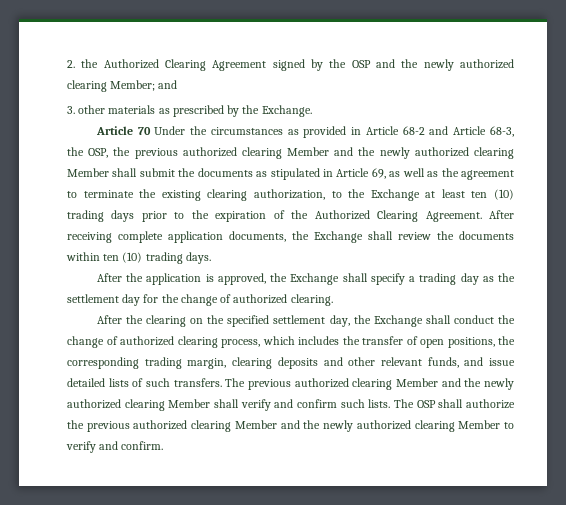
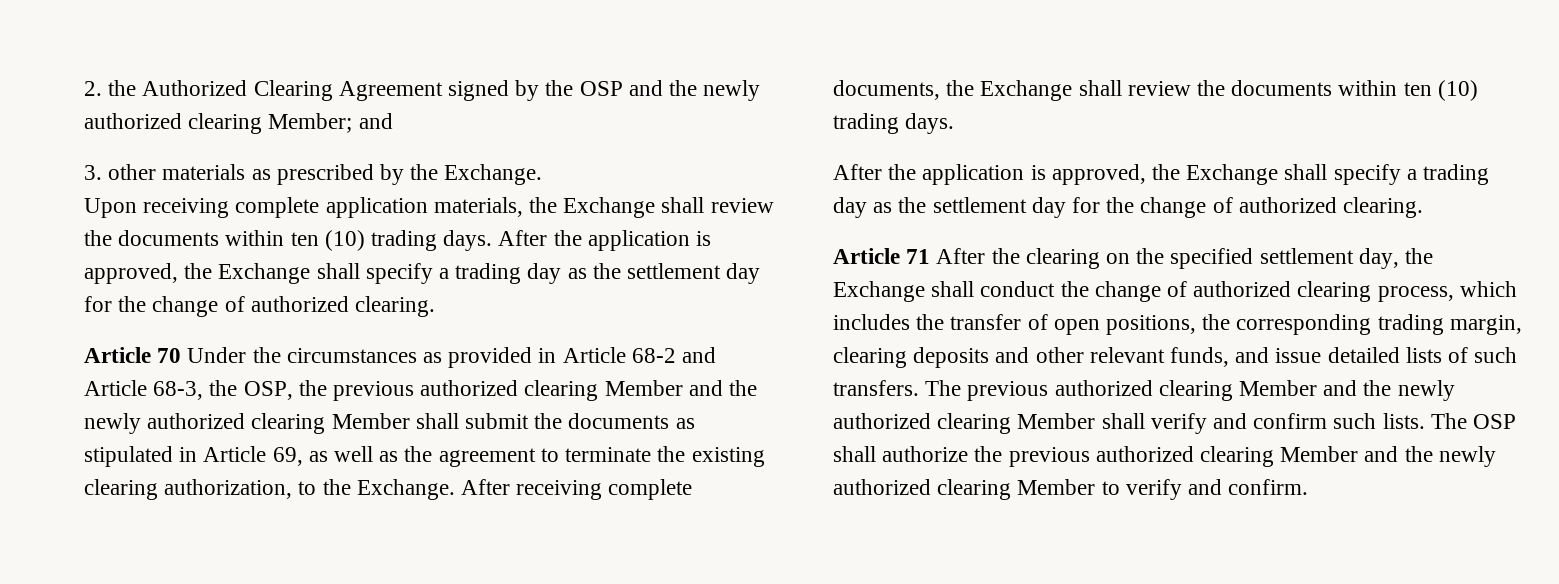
(312, 111) none -> [84,197,774,218] [84,230,712,251] [84,263,761,284] [84,296,436,317] // Upon receiving complete application materials, the Exchange shall review the documents within ten (10) trading days. After the application is approved, the Exchange shall specify a trading day as the settlement day for the change of authorized clearing.
[370,189,514,201] [67,210,482,222] Exchange at least ten (10) trading days prior to the expiration of the Authorized Clearing Agreement. -> [356,479,455,500] Exchange.
[168,231,223,243] application -> (693, 489) none
(333, 300) none -> [833,248,931,264] Article 71

